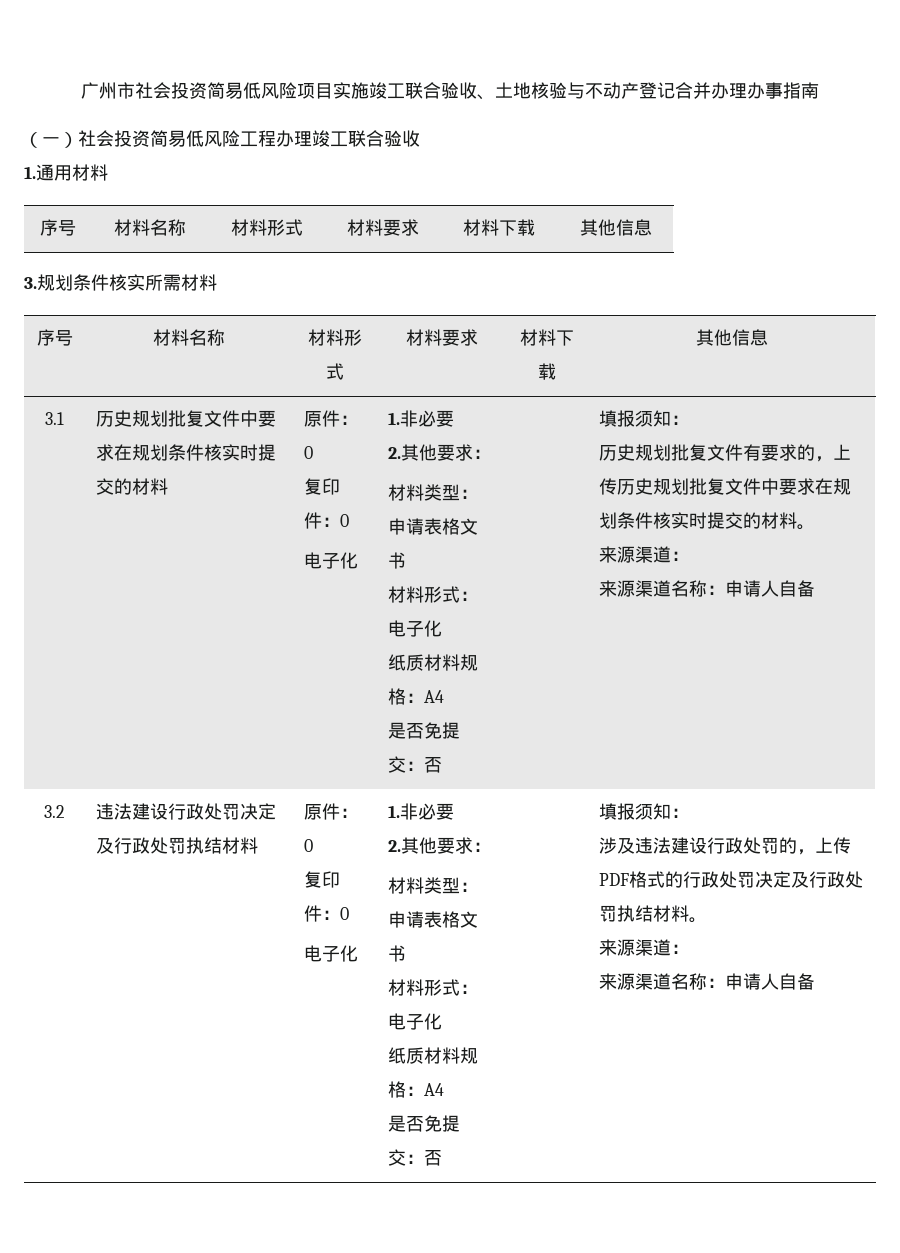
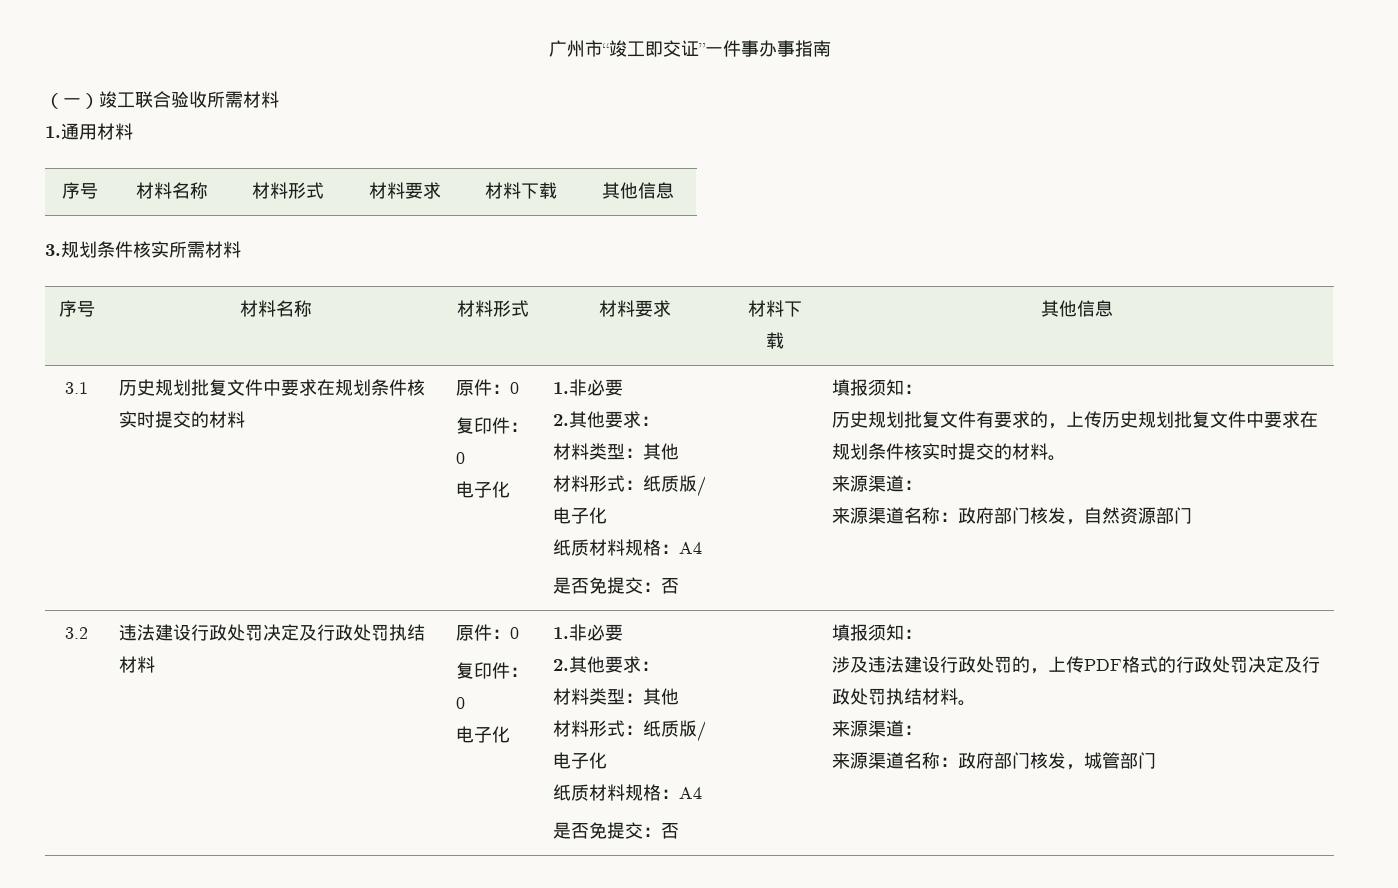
[135,82,819,100] [24,130,420,148] 社会投资简易低风险项目实施竣工联合验收、土地核验与不动产登记合并办理办事指南 // （一）社会投资简易低风险工程办理竣工联合验收 -> [601,40,831,57] [45,91,279,109] “竣工即交证”一件事办事指南 // （一）竣工联合验收所需材料
[388,518,479,535] [388,552,407,569] [388,586,479,603] 申请表格文书 // 材料形式： -> [643,443,680,460] [553,475,707,497] 其他 // 材料形式：纸质版/
[725,580,816,597] 申请人自备 -> [958,507,1193,525] 政府部门核发，自然资源部门
[388,911,479,928] [388,945,407,962] [388,979,479,996] 申请表格文书 // 材料形式： -> [643,688,680,705] [553,720,707,742] 其他 // 材料形式：纸质版/
[725,973,816,990] 申请人自备 -> [958,752,1157,770] 政府部门核发，城管部门

